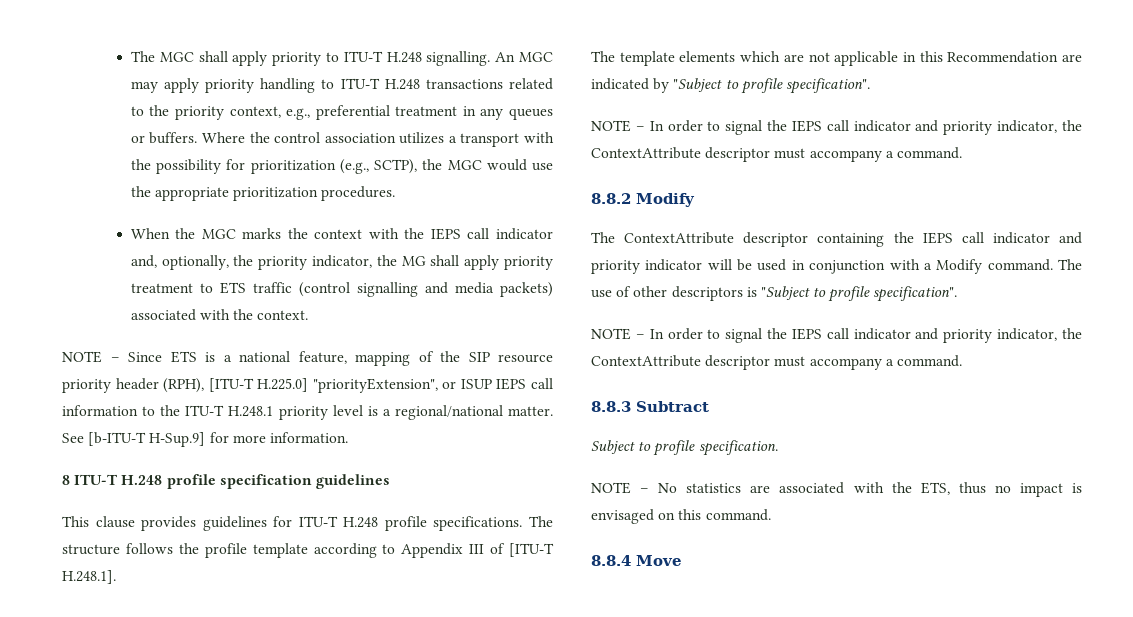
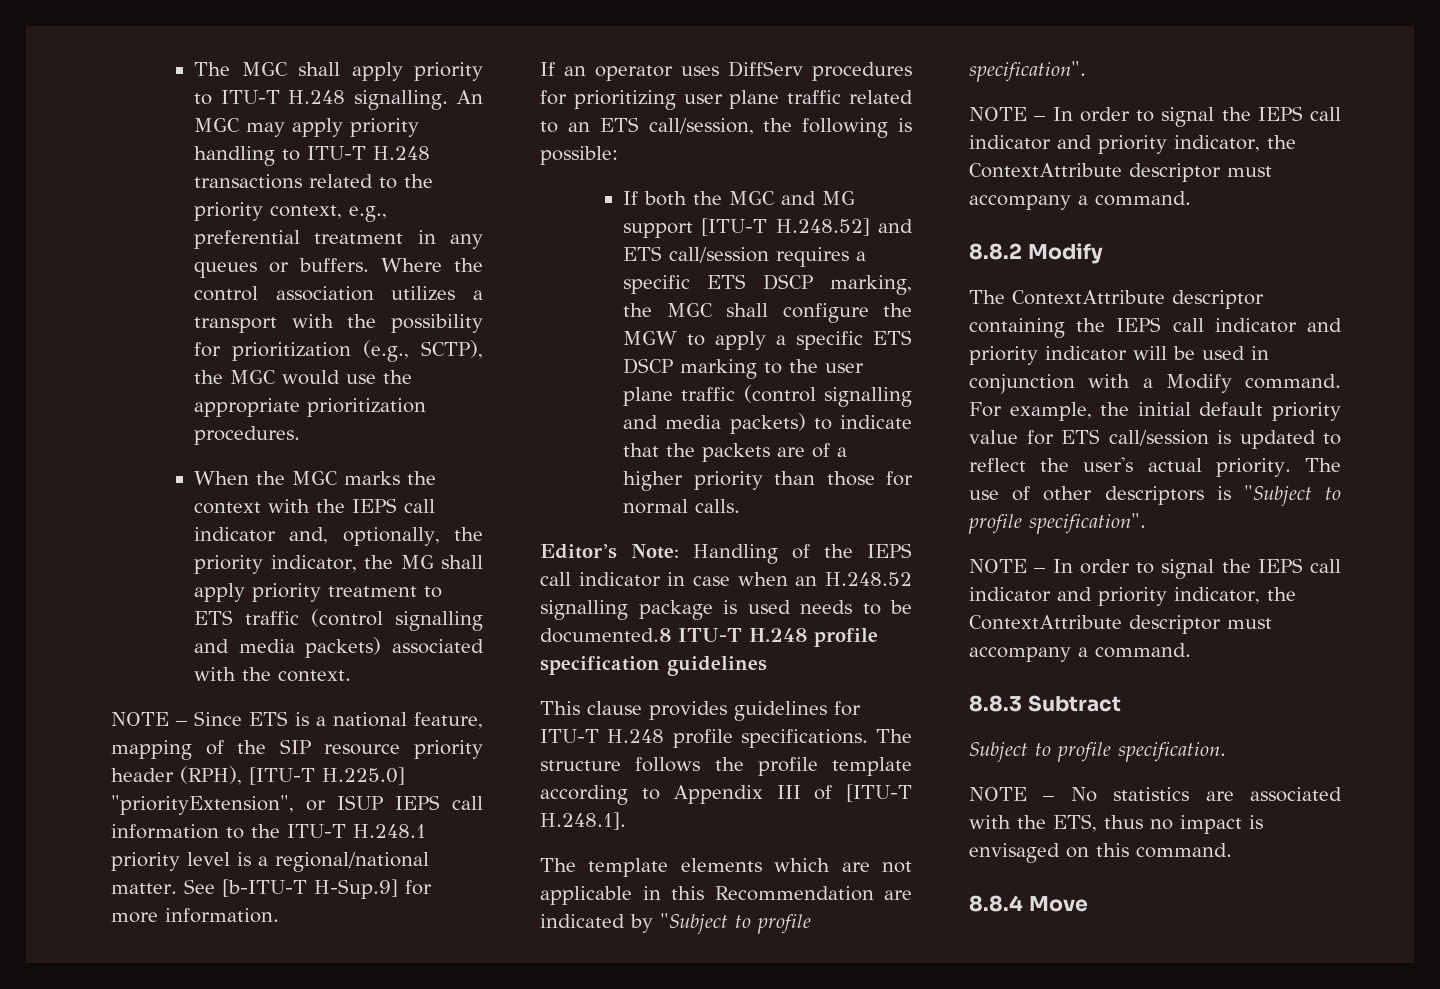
[62,475,70,485] 8 -> [540,61,912,81] [540,90,913,110] [540,117,912,138] [540,146,618,165] [623,191,856,206] [623,218,913,238] [623,246,867,267] [623,274,912,295] [623,303,912,323] [623,330,912,350] [623,358,865,379] [623,385,912,407] [623,413,912,434] [623,443,848,462] [623,471,913,491] [623,499,741,514] [540,543,912,564] [540,572,912,587] [540,600,912,620] [540,628,671,643] If an operator uses DiffServ procedures for prioritizing user plane traffic related to an ETS call/session, the following is possible: // If both the MGC and MG support [ITU-T H.248.52] and ETS call/session requires a specific ETS DSCP marking, the MGC shall configure the MGW to apply a specific ETS DSCP marking to the user plane traffic (control signalling and media packets) to indicate that the packets are of a higher priority than those for normal calls. // Editor’s Note: Handling of the IEPS call indicator in case when an H.248.52 signalling package is used needs to be documented.8
(1053, 265) none -> [969,402,1341,421] [969,429,1341,449] [969,457,1291,477] For example, the initial default priority value for ETS call/session is updated to reflect the user's actual priority.

